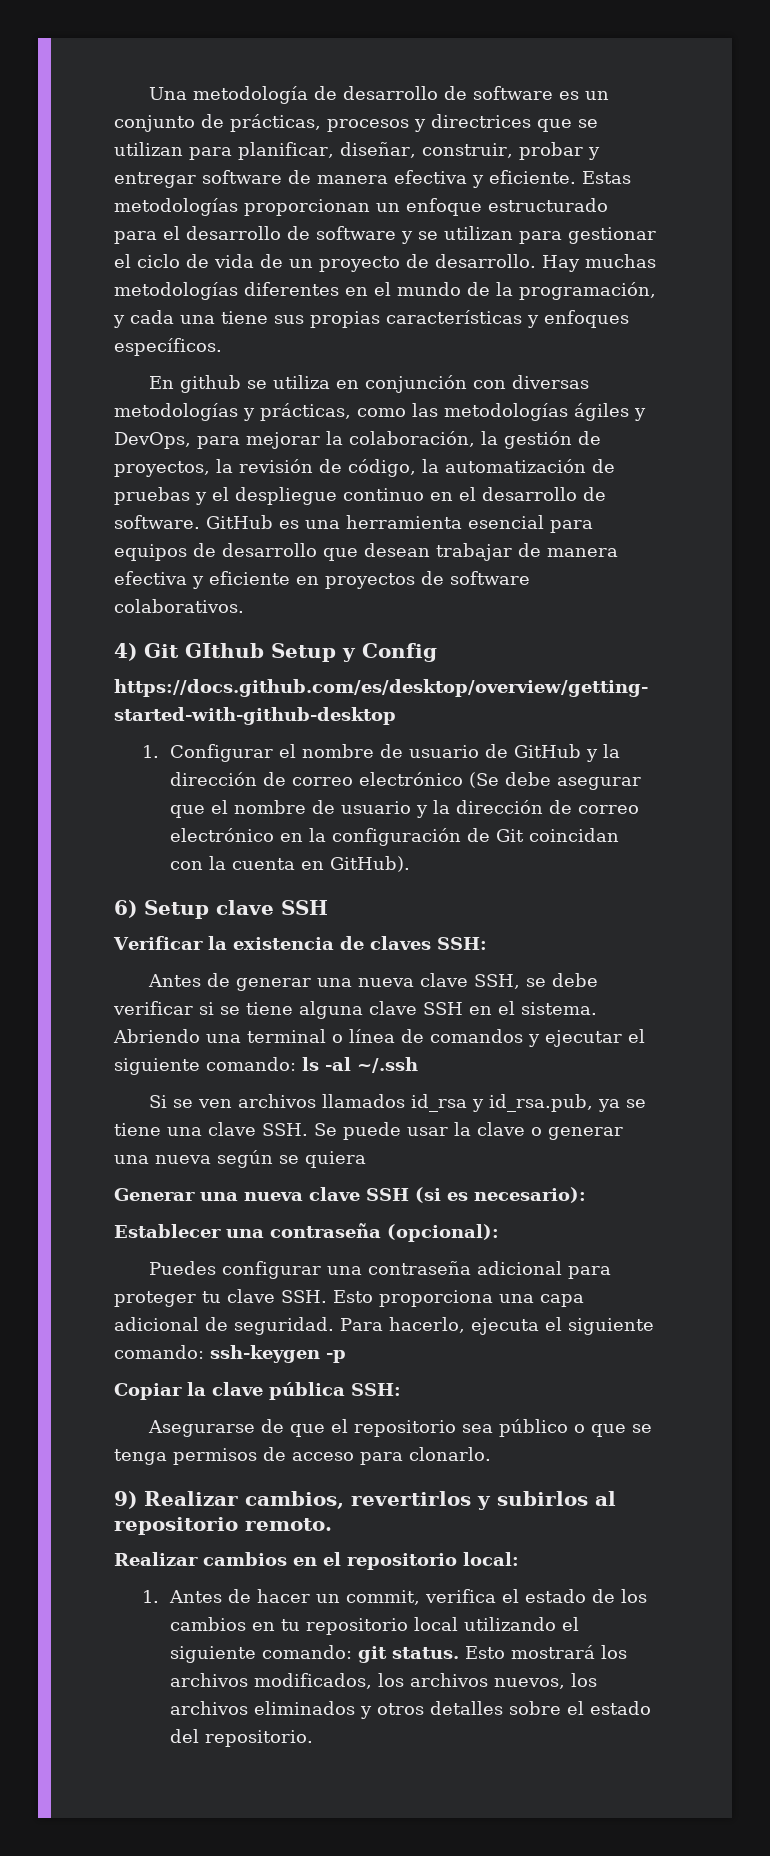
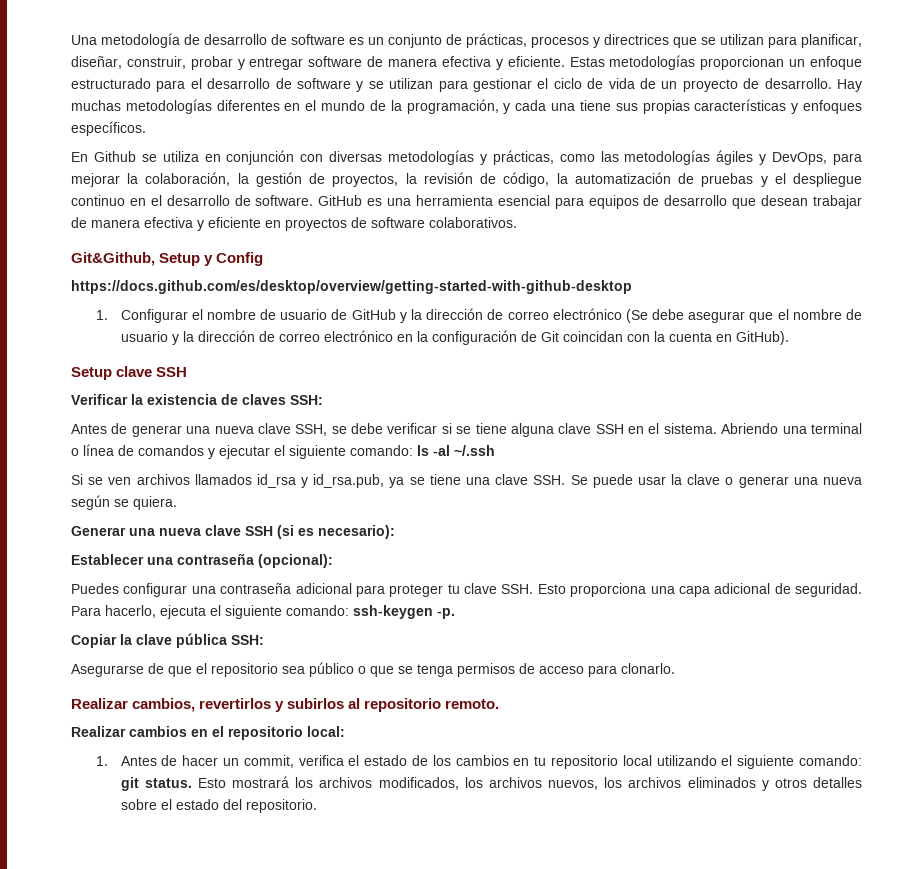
[180,375,242,393] github -> [93,151,136,162] Github
[114,643,264,661] 4) Git GIthub -> [71,252,155,266] Git&Github,
[114,900,137,918] 6) -> (789, 338) none
[305,1151,366,1168] quiera -> [133,496,177,510] quiera.
[326,1350,346,1363] -p -> [437,608,455,619] -p.
[114,1491,137,1509] 9) -> (675, 668) none

